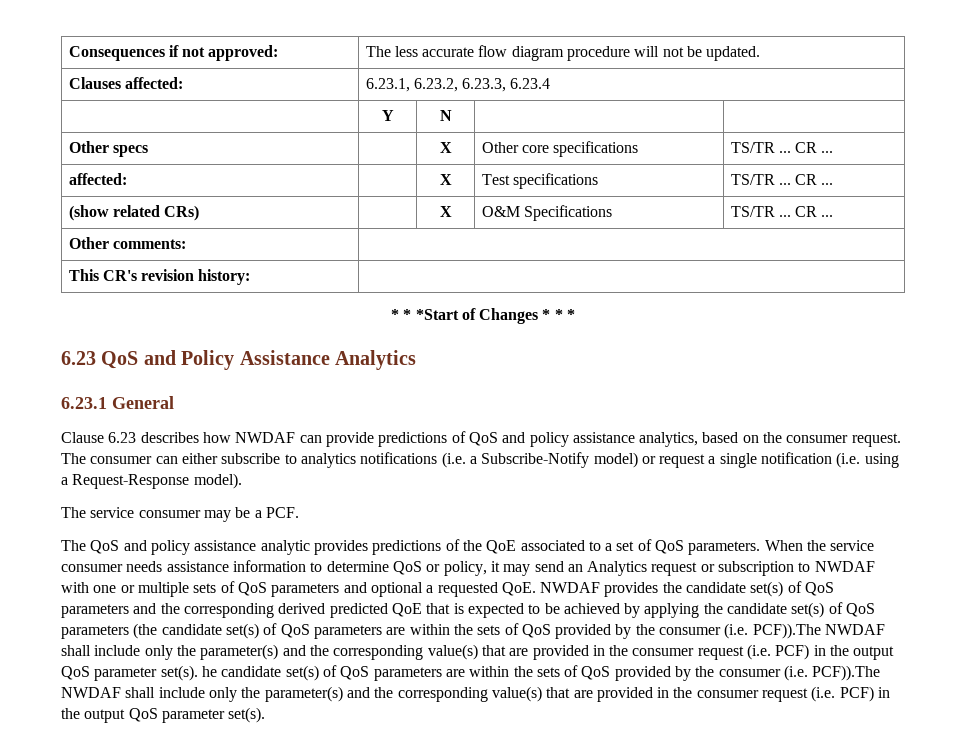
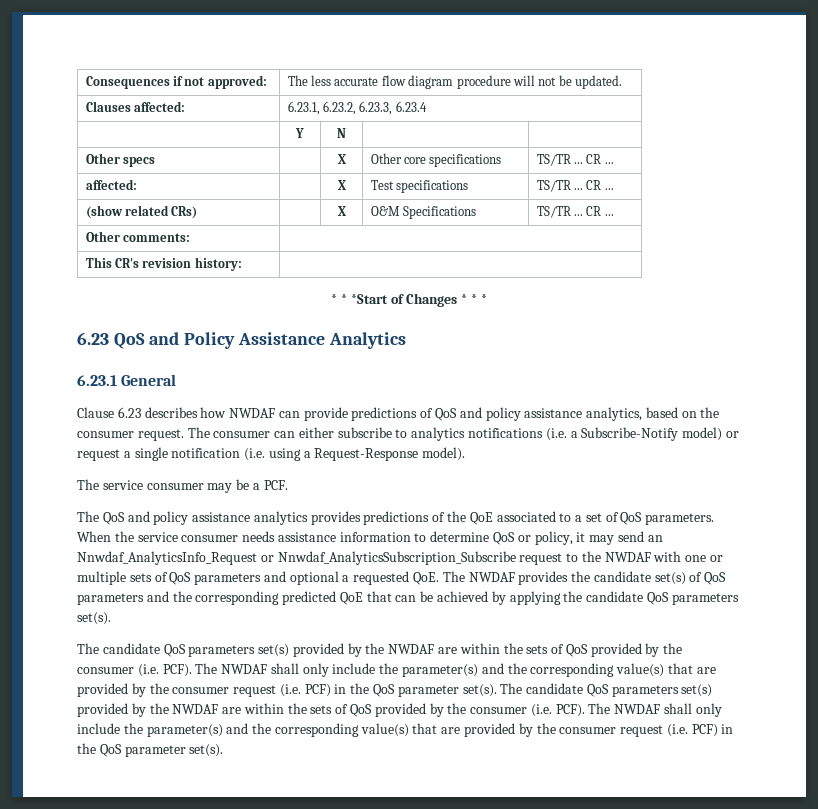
[260,540,310,555] analytic -> [253,511,308,525] analytics
[587,561,811,576] Analytics request or subscription to -> [77,551,601,565] Nnwdaf_AnalyticsInfo_Request or Nnwdaf_AnalyticsSubscription_Subscribe request to the
(536, 589) none -> [442,571,465,582] The
[278,603,326,614] derived -> (280, 598) none
[453,603,541,618] is expected to -> [395,595,417,602] can
[791,602,876,618] [61,623,382,639] set(s) of QoS parameters (the candidate set(s) of QoS parameters -> [646,592,739,605] [77,612,111,625] [77,643,435,657] QoS parameters set(s). // The candidate QoS parameters set(s) provided by the NWDAF
[752,623,886,639] [61,644,895,660] [61,665,442,681] PCF)).The NWDAF shall include only the parameter(s) and the corresponding value(s) that are provided in the consumer request (i.e. PCF) in the output QoS parameter set(s). he candidate set(s) of QoS parameters -> [162,663,716,677] [77,683,713,697] [77,703,219,717] PCF). The NWDAF shall only include the parameter(s) and the corresponding value(s) that are provided by the consumer request (i.e. PCF) in the QoS parameter set(s). The candidate QoS parameters set(s) provided by the NWDAF
[812,665,881,681] [61,686,891,702] [61,708,126,723] PCF)).The NWDAF shall include only the parameter(s) and the corresponding value(s) that are provided in the consumer request (i.e. PCF) in the output -> [555,703,722,717] [77,723,734,737] [77,743,96,754] PCF). The NWDAF shall only include the parameter(s) and the corresponding value(s) that are provided by the consumer request (i.e. PCF) in the

